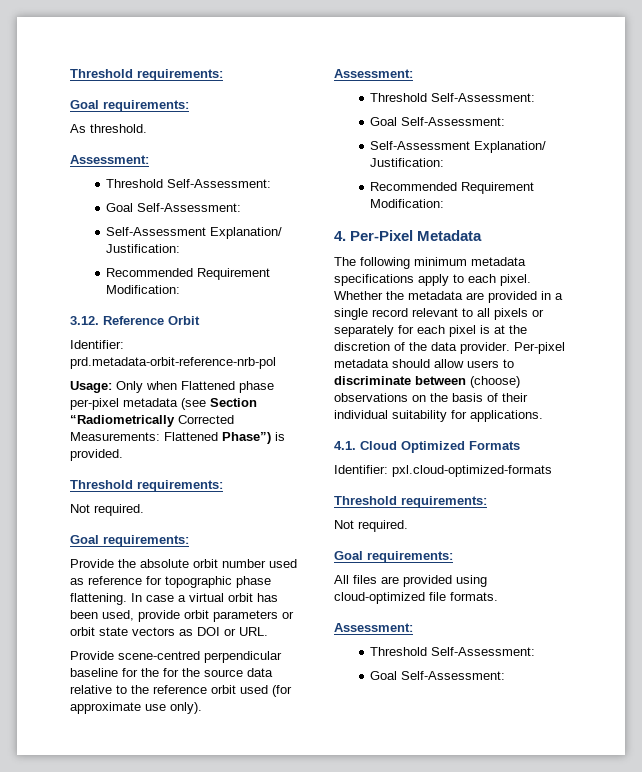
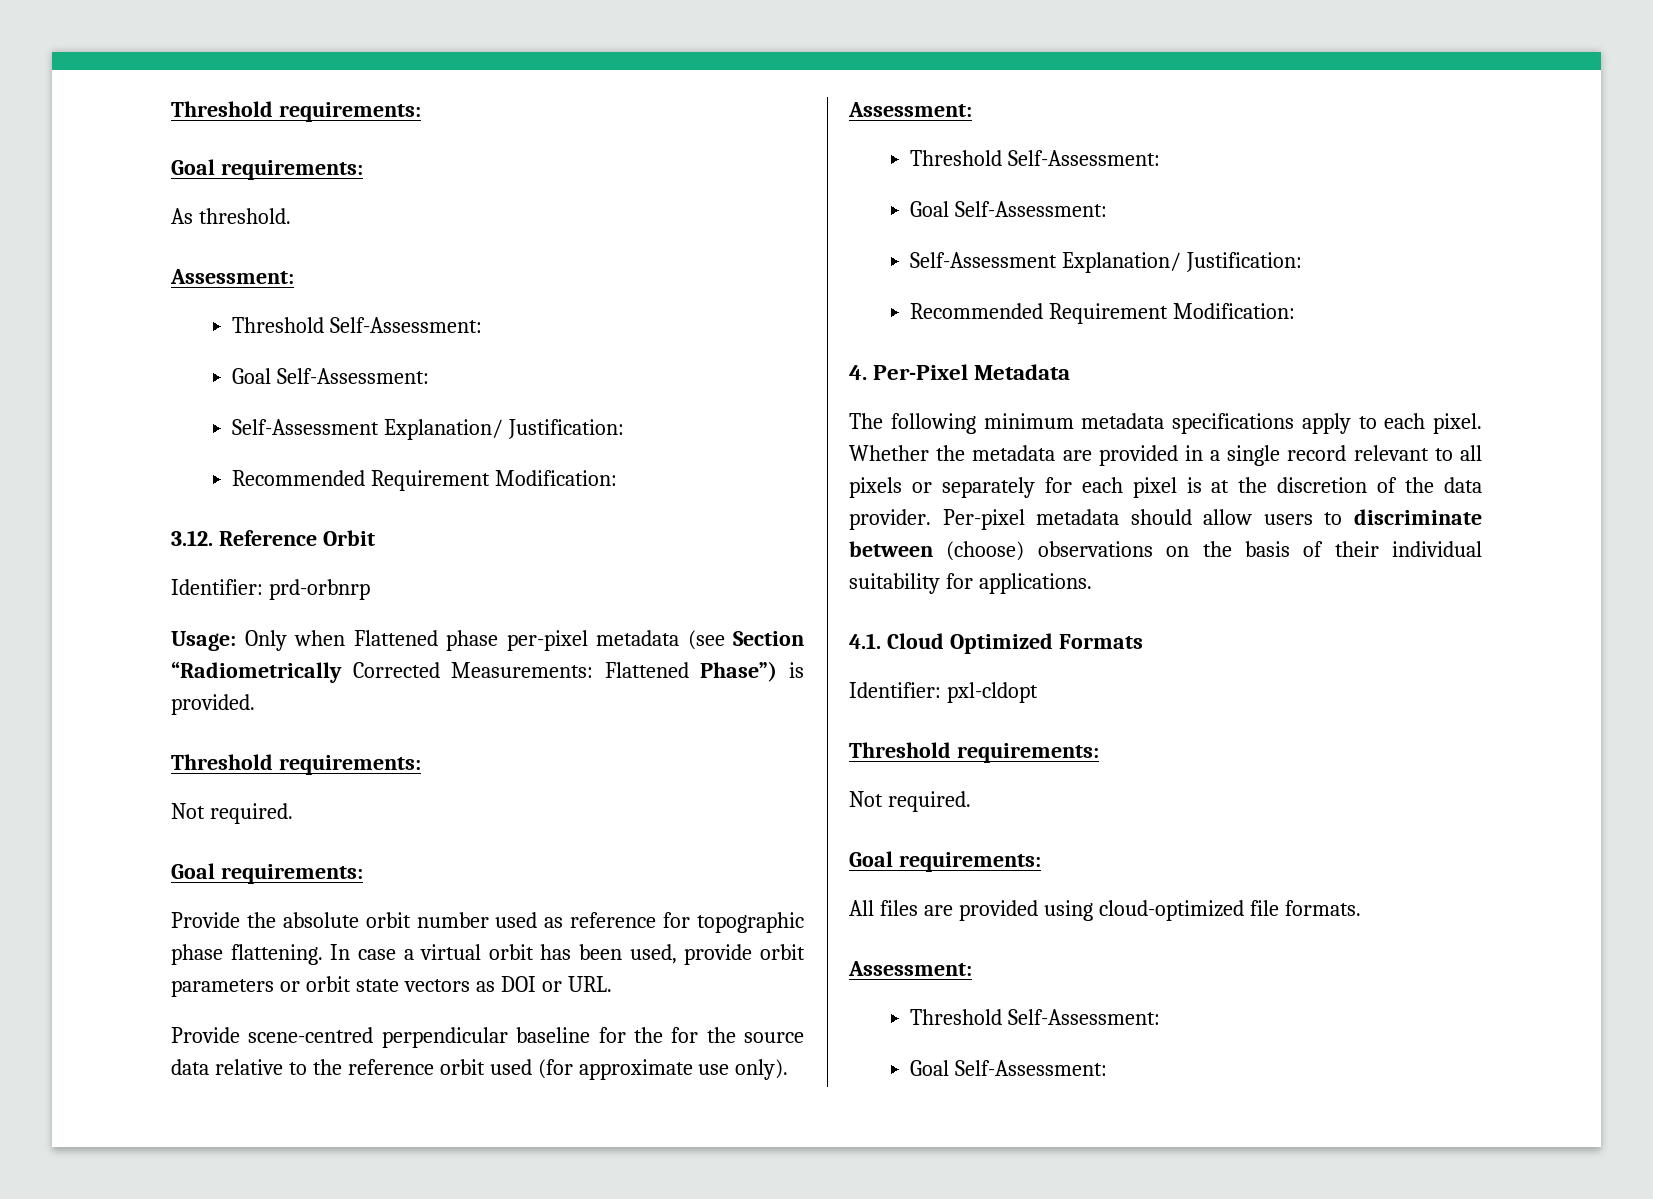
[70,357,276,369] prd.metadata-orbit-reference-nrb-pol -> [268,579,370,600] prd-orbnrp
[392,465,552,477] pxl.cloud-optimized-formats -> [946,682,1038,703] pxl-cldopt

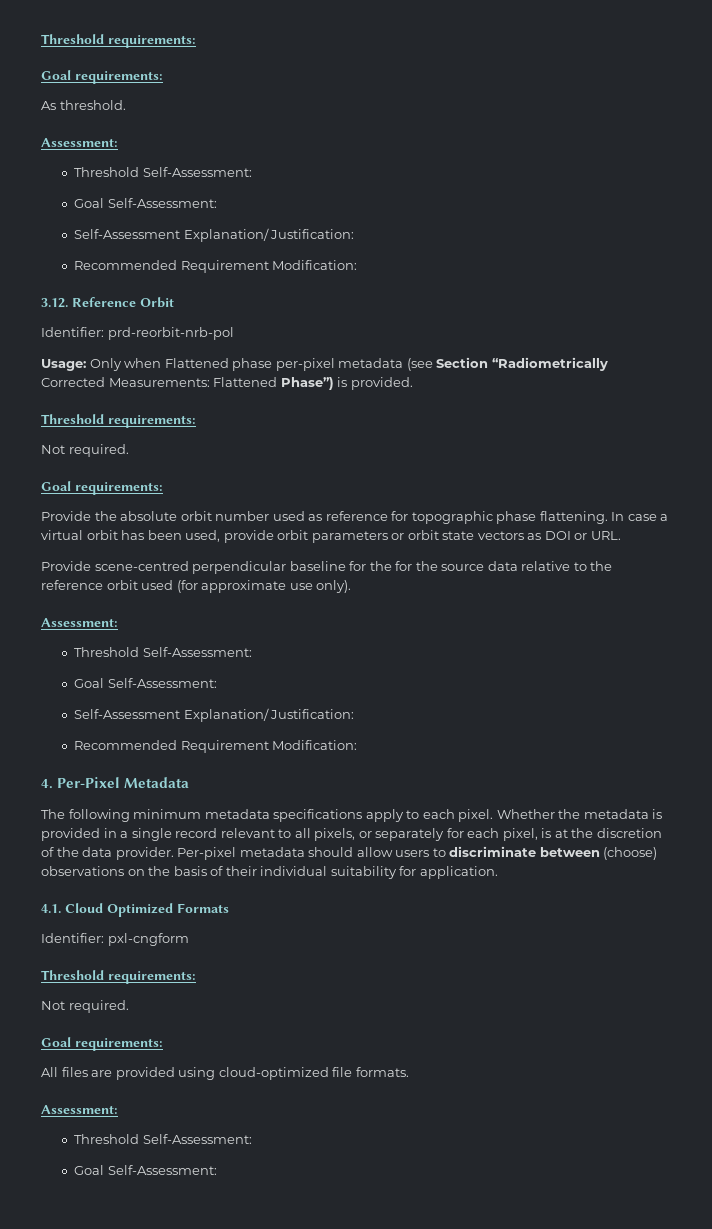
[268,579,370,600] prd-orbnrp -> [107,327,234,340] prd-reorbit-nrb-pol
[1062,450,1092,461] are -> [652,809,663,819] is
[849,477,902,498] pixels -> [314,828,356,841] pixels,
[1132,477,1177,498] pixel -> [502,828,538,841] pixel,
[978,573,1092,594] applications. -> [419,866,498,879] application.
[946,682,1038,703] pxl-cldopt -> [107,933,189,946] pxl-cngform

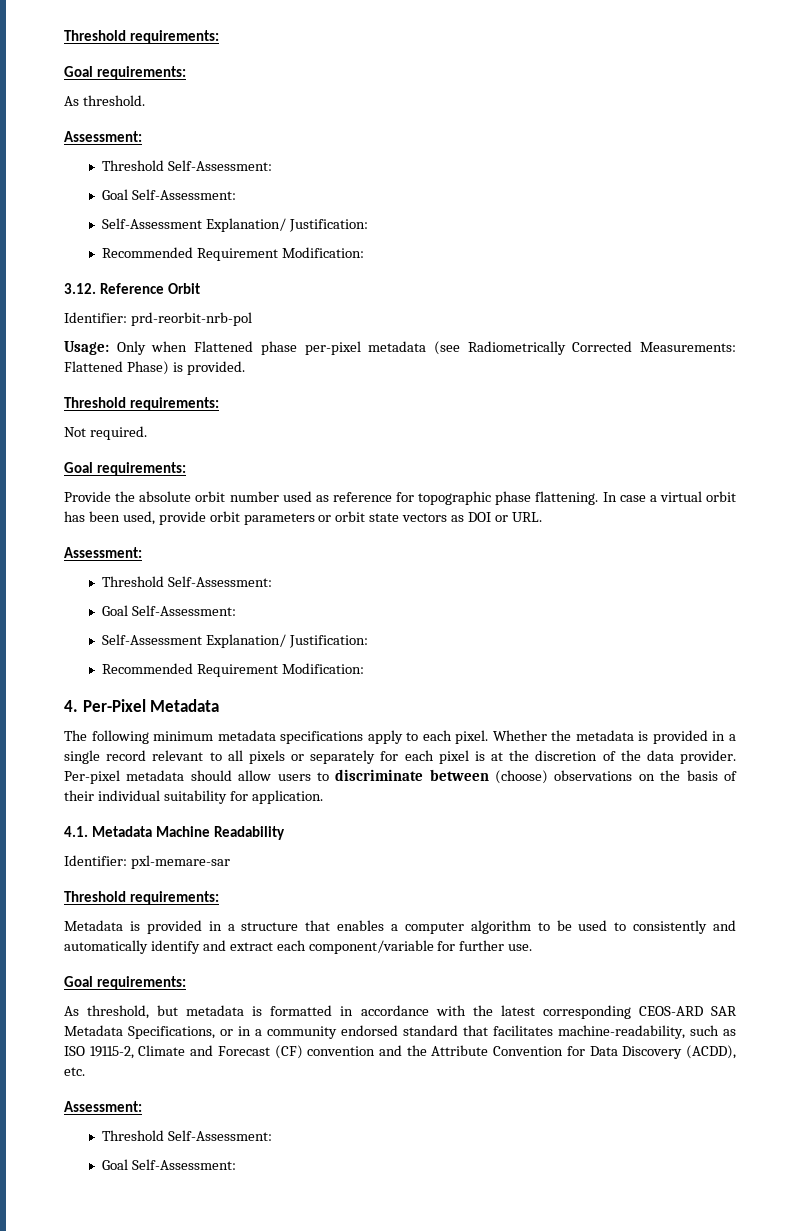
[436,357,608,371] Section “Radiometrically -> [467,341,566,355] Radiometrically
[280,377,334,390] Phase”) -> [126,361,169,375] Phase)
[41,561,613,574] [41,580,352,593] // Provide scene-centred perpendicular baseline for the for the source data relative to the reference orbit used (for approximate use only). -> (542, 517) none
[314,828,356,841] pixels, -> [248,750,285,764] pixels
[502,828,538,841] pixel, -> [438,750,469,764] pixel
[65,903,229,917] [41,933,189,946] [41,970,196,984] [41,1000,129,1013] [41,1037,163,1051] [41,1067,409,1080] Cloud Optimized Formats // Identifier: pxl-cngform // Threshold requirements: // Not required. // Goal requirements: // All files are provided using cloud-optimized file formats. -> [92,826,286,840] [64,855,230,869] [64,891,220,905] [64,920,736,934] [64,940,533,954] [64,976,187,990] [64,1005,738,1019] [64,1025,736,1039] [64,1045,736,1059] [64,1067,85,1076] Metadata Machine Readability // Identifier: pxl-memare-sar // Threshold requirements: // Metadata is provided in a structure that enables a computer algorithm to be used to consistently and automatically identify and extract each component/variable for further use. // Goal requirements: // As threshold, but metadata is formatted in accordance with the latest corresponding CEOS-ARD SAR Metadata Specifications, or in a community endorsed standard that facilitates machine-readability, such as ISO 19115-2, Climate and Forecast (CF) convention and the Attribute Convention for Data Discovery (ACDD), etc.

